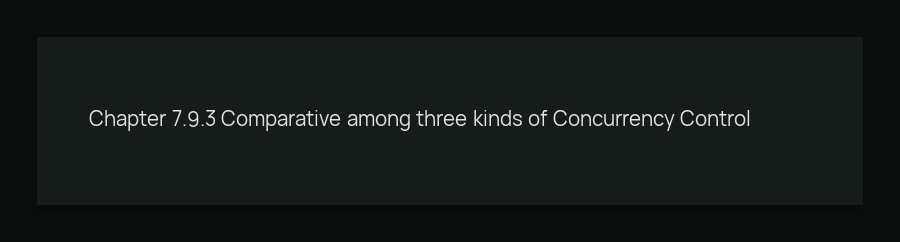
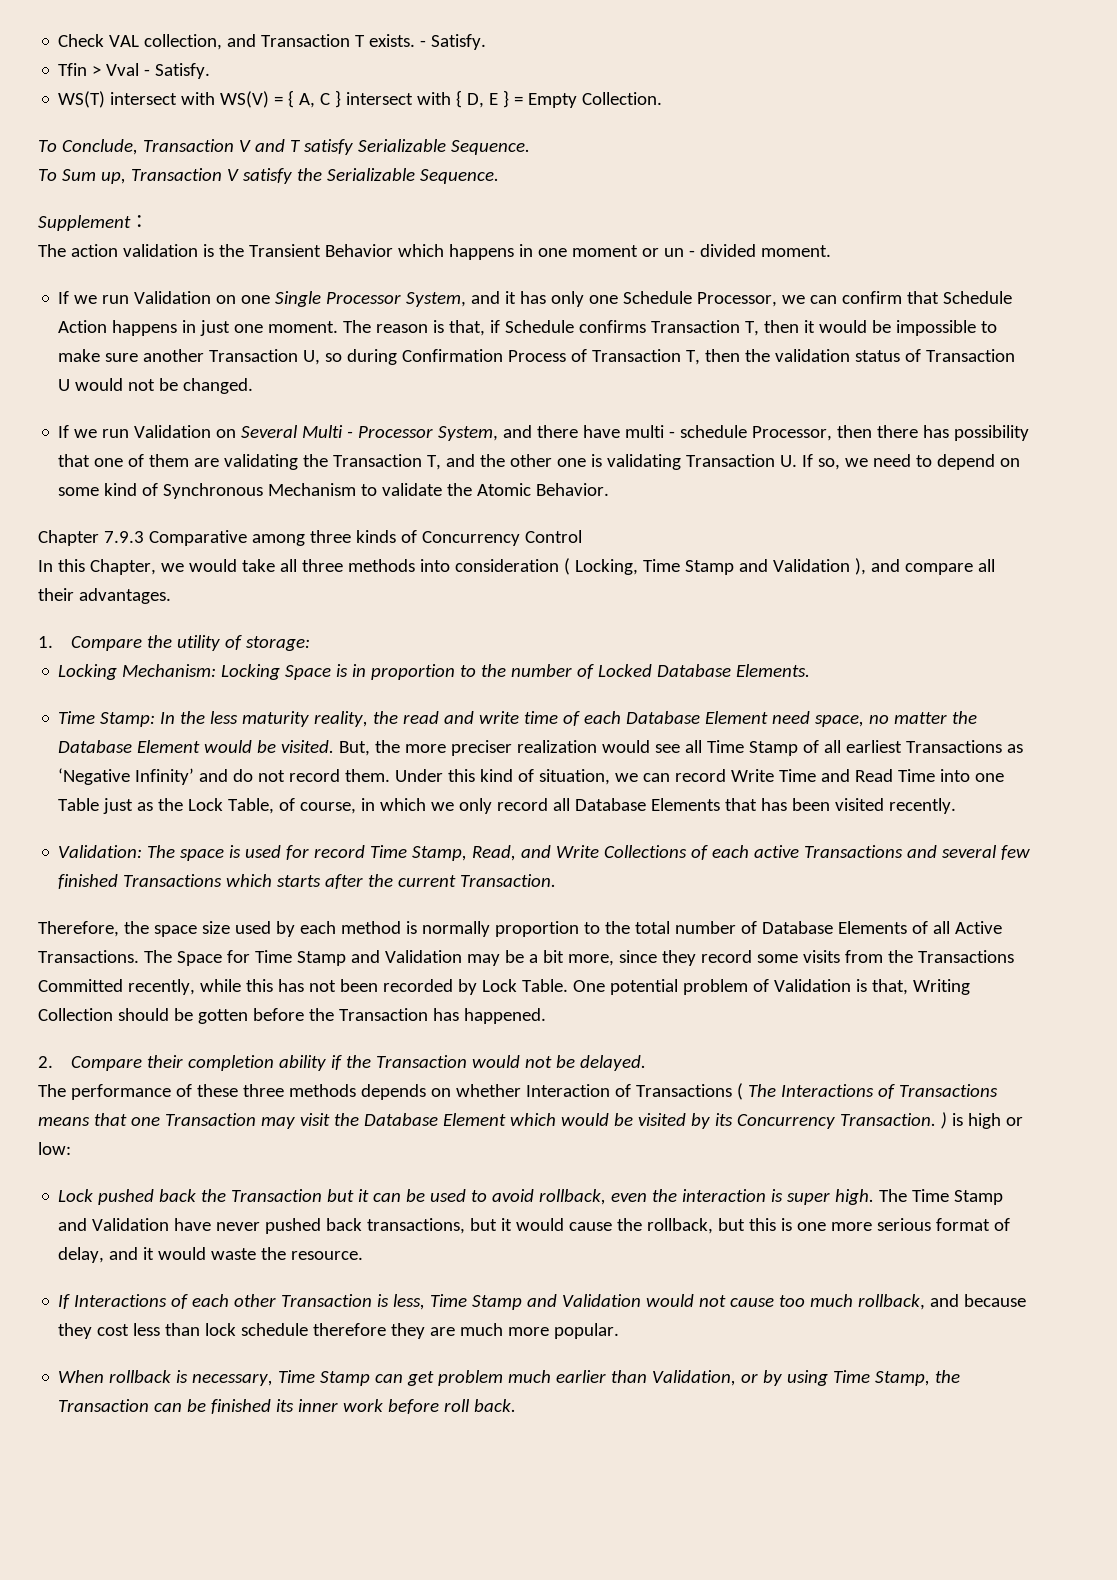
(89, 120) none -> [58,34,487,50] [58,63,211,79] [58,90,663,108] [38,139,530,155] [38,168,499,184] [38,215,149,231] [38,244,831,260] [58,291,1013,307] [58,320,998,336] [58,349,1016,365] [58,378,254,394] [58,425,1030,441] [58,454,1021,470] [58,483,610,499] Check VAL collection, and Transaction T exists. - Satisfy. // Tfin > Vval - Satisfy. // WS(T) intersect with WS(V) = { A, C } intersect with { D, E } = Empty Collection. // To Conclude, Transaction V and T satisfy Serializable Sequence. // To Sum up, Transaction V satisfy the Serializable Sequence. // Supplement： // The action validation is the Transient Behavior which happens in one moment or un - divided moment. // If we run Validation on one Single Processor System, and it has only one Schedule Processor, we can confirm that Schedule Action happens in just one moment. The reason is that, if Schedule confirms Transaction T, then it would be impossible to make sure another Transaction U, so during Confirmation Process of Transaction T, then the validation status of Transaction U would not be changed. // If we run Validation on Several Multi - Processor System, and there have multi - schedule Processor, then there has possibility that one of them are validating the Transaction T, and the other one is validating Transaction U. If so, we need to depend on some kind of Synchronous Mechanism to validate the Atomic Behavior. //
(752, 118) none -> [38,558,995,575] [38,588,171,604] [38,635,310,651] [58,664,811,680] [58,711,978,727] [58,740,1024,756] [58,768,1005,785] [58,798,957,814] [58,845,1031,861] [58,874,557,889] [38,921,1002,937] [38,950,1014,966] [38,979,970,995] [38,1008,546,1024] [38,1055,646,1071] [38,1083,998,1100] [38,1112,1023,1129] [38,1142,71,1155] [58,1189,1004,1205] [58,1218,1011,1234] [58,1247,364,1263] [58,1294,1027,1310] [58,1323,620,1339] [58,1370,961,1386] [58,1399,517,1414] // In this Chapter, we would take all three methods into consideration ( Locking, Time Stamp and Validation ), and compare all their advantages. // 1. Compare the utility of storage: // Locking Mechanism: Locking Space is in proportion to the number of Locked Database Elements. // Time Stamp: In the less maturity reality, the read and write time of each Database Element need space, no matter the Database Element would be visited. But, the more preciser realization would see all Time Stamp of all earliest Transactions as ‘Negative Infinity’ and do not record them. Under this kind of situation, we can record Write Time and Read Time into one Table just as the Lock Table, of course, in which we only record all Database Elements that has been visited recently. // Validation: The space is used for record Time Stamp, Read, and Write Collections of each active Transactions and several few finished Transactions which starts after the current Transaction. // Therefore, the space size used by each method is normally proportion to the total number of Database Elements of all Active Transactions. The Space for Time Stamp and Validation may be a bit more, since they record some visits from the Transactions Committed recently, while this has not been recorded by Lock Table. One potential problem of Validation is that, Writing Collection should be gotten before the Transaction has happened. // 2. Compare their completion ability if the Transaction would not be delayed. // The performance of these three methods depends on whether Interaction of Transactions ( The Interactions of Transactions means that one Transaction may visit the Database Element which would be visited by its Concurrency Transaction. ) is high or low: // Lock pushed back the Transaction but it can be used to avoid rollback, even the interaction is super high. The Time Stamp and Validation have never pushed back transactions, but it would cause the rollback, but this is one more serious format of delay, and it would waste the resource. // If Interactions of each other Transaction is less, Time Stamp and Validation would not cause too much rollback, and because they cost less than lock schedule therefore they are much more popular. // When rollback is necessary, Time Stamp can get problem much earlier than Validation, or by using Time Stamp, the Transaction can be finished its inner work before roll back.

